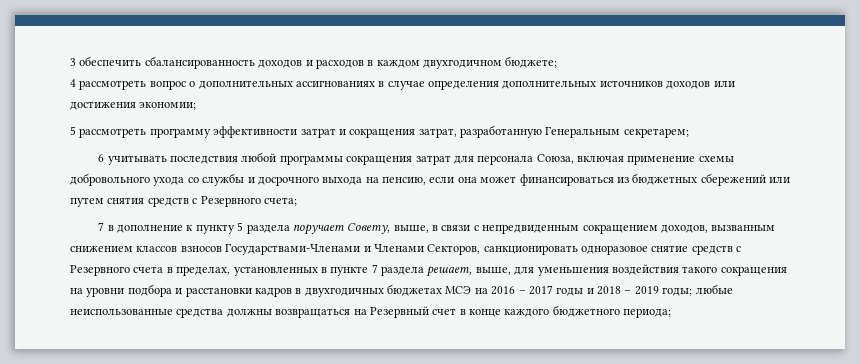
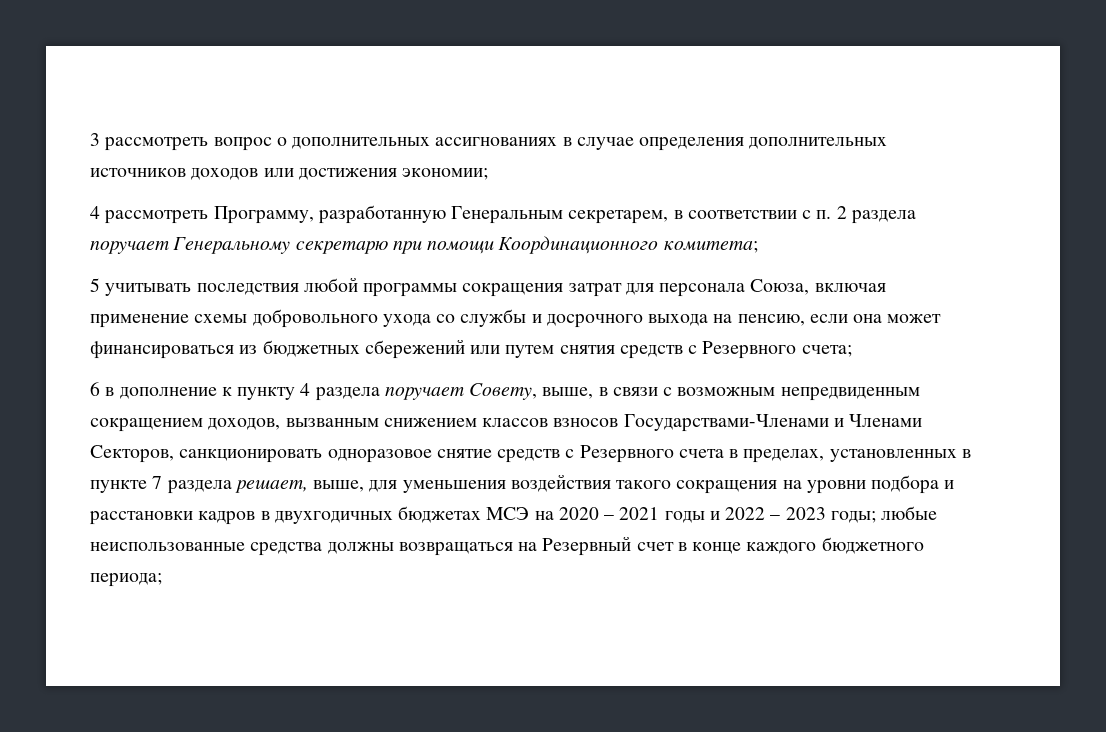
[79,56,558,69] [70,79,76,87] обеспечить сбалансированность доходов и расходов в каждом двухгодичном бюджете; // 4 -> (100, 139) none
[70,125,689,138] [98,154,105,162] 5 рассмотреть программу эффективности затрат и сокращения затрат, разработанную Генеральным секретарем; // 6 -> [90,205,916,224] [90,236,758,254] [90,278,100,292] 4 рассмотреть Программу, разработанную Генеральным секретарем, в соответствии с п. 2 раздела поручает Генеральному секретарю при помощи Координационного комитета; // 5
[98,222,105,231] 7 -> [90,382,100,396] 6
[237,222,244,231] 5 -> [300,383,311,396] 4
(479, 228) none -> [677,387,776,396] возможным
[491,285,659,296] 2016 – 2017 годы и 2018 – 2019 -> [558,507,826,523] 2020 – 2021 годы и 2022 – 2023

